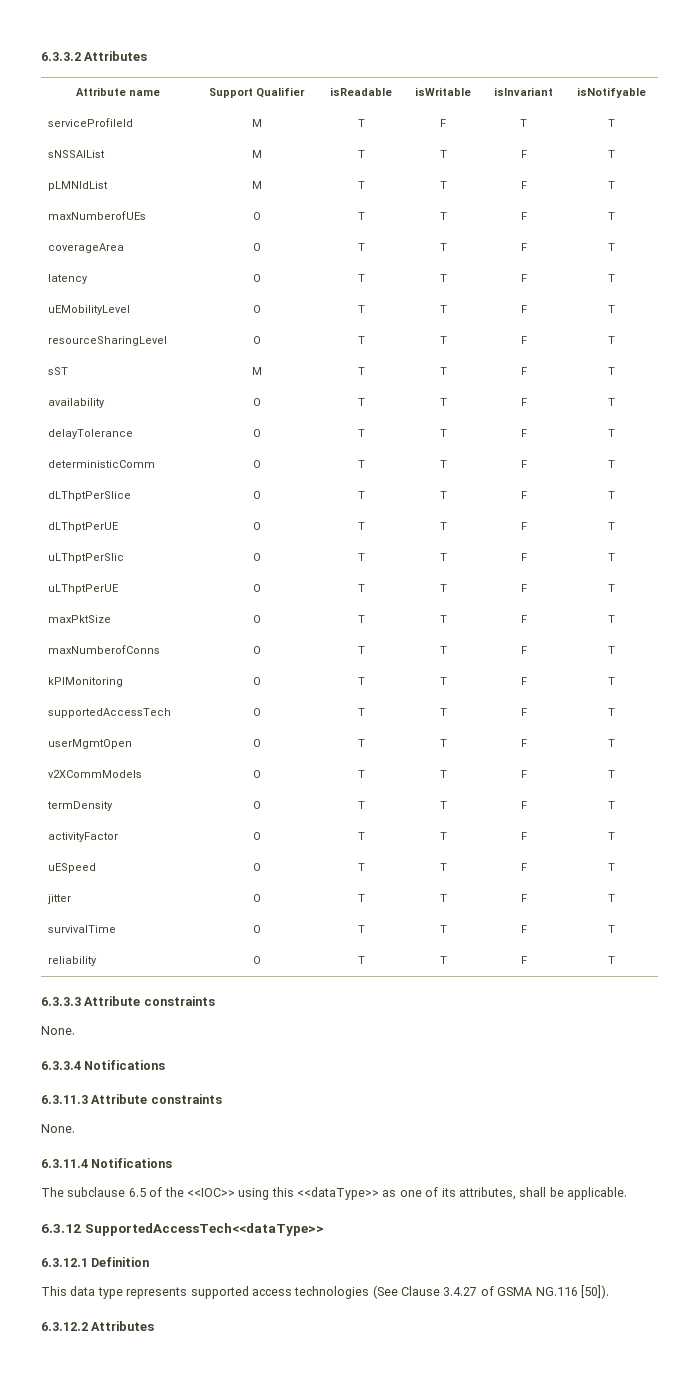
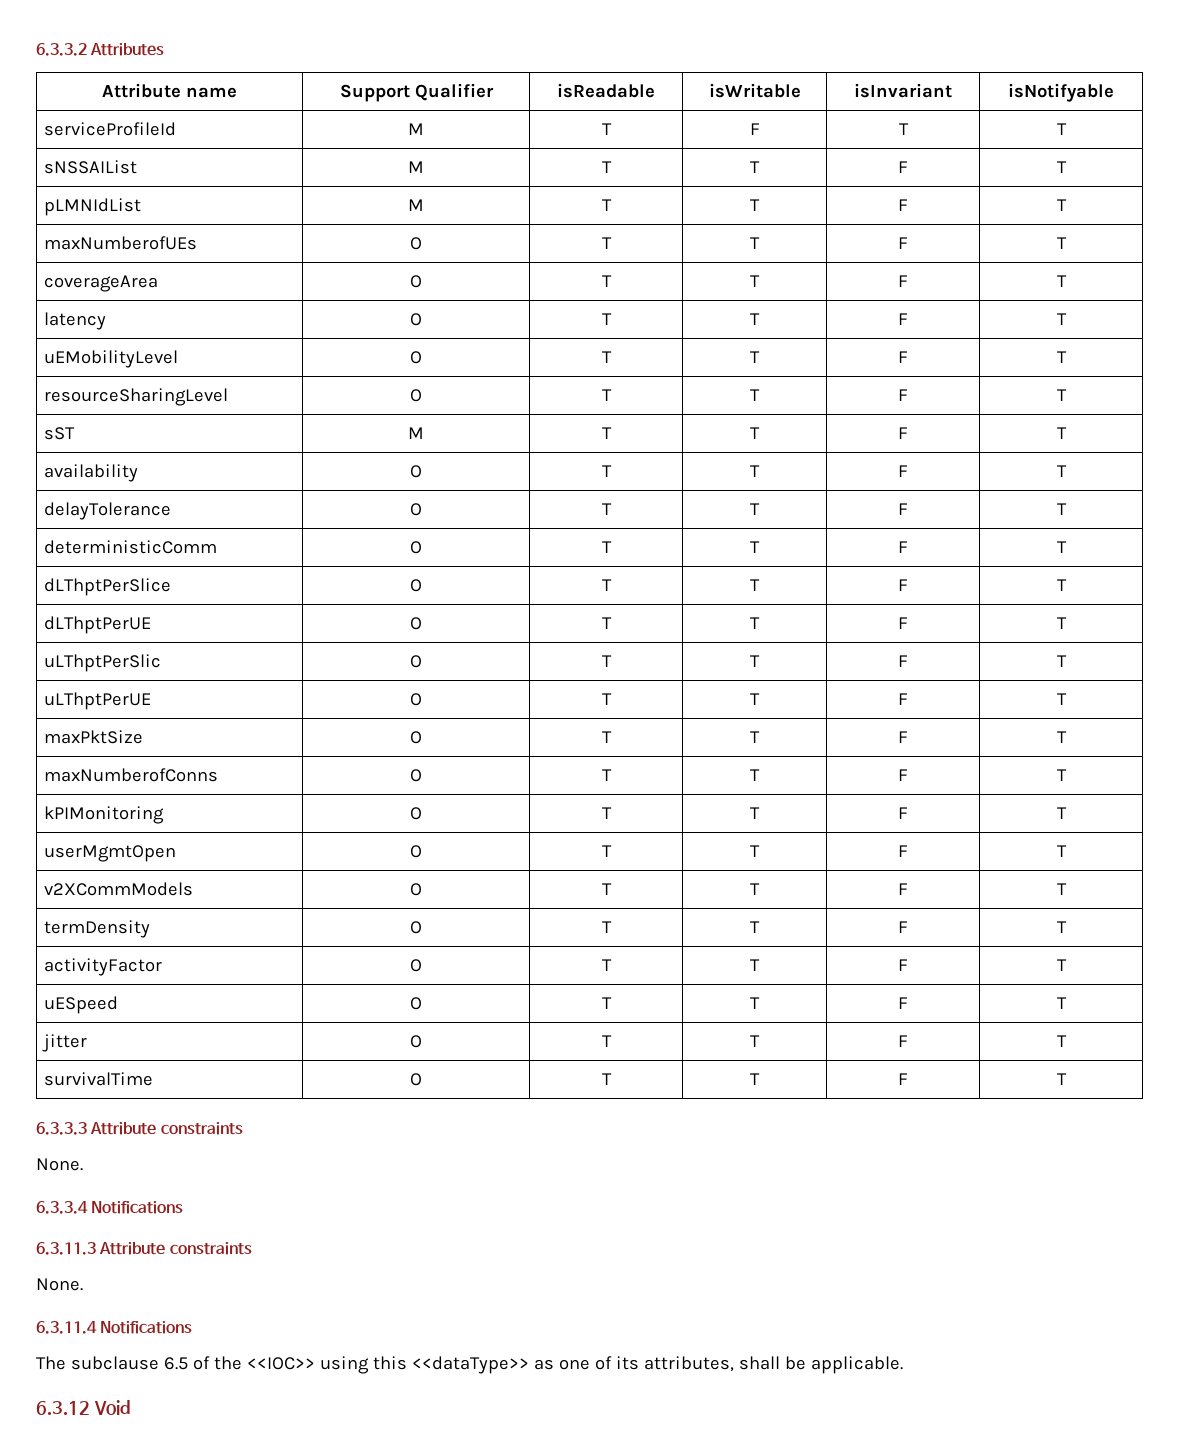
[47,708,171,718] [252,708,261,716] [357,708,365,716] [439,708,447,716] [520,708,527,716] [607,708,615,716] // supportedAccessTech | O | T | T | F | T -> (1067, 813) none
[47,956,97,966] [252,956,261,964] [357,956,365,964] [439,956,447,964] [520,956,527,964] [607,956,615,964] // reliability | O | T | T | F | T -> (1067, 1079) none
[84,1223,324,1236] [41,1257,150,1267] [41,1285,609,1299] [41,1321,155,1331] SupportedAccessTech<<dataType>> // 6.3.12.1 Definition // This data type represents supported access technologies (See Clause 3.4.27 of GSMA NG.116 [50]). // 6.3.12.2 Attributes -> [93,1400,131,1415] Void

